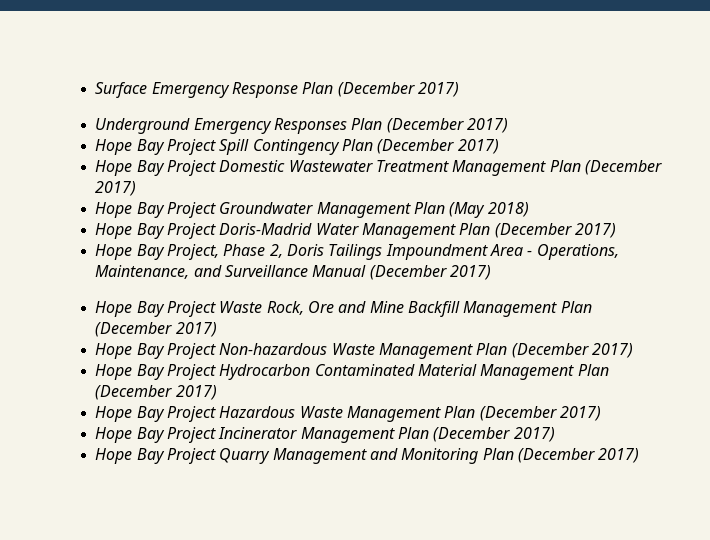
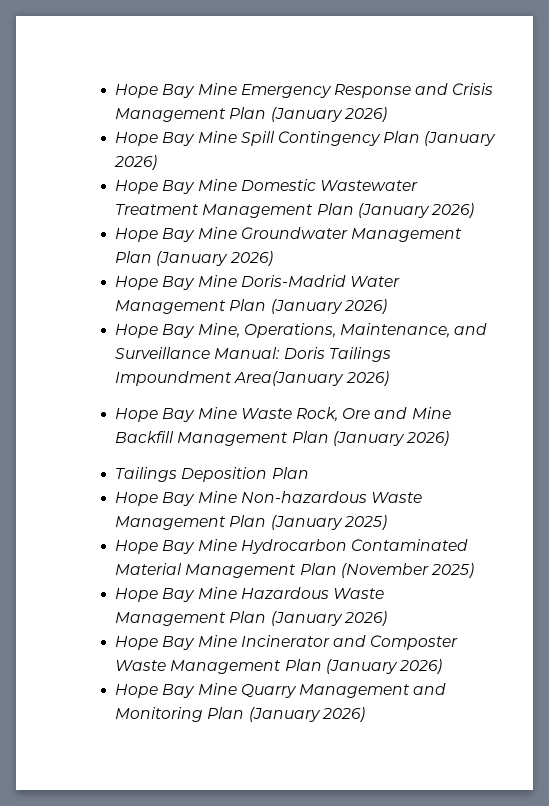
[95,82,459,98] [95,118,508,134] [95,139,217,155] Surface Emergency Response Plan (December 2017) // Underground Emergency Responses Plan (December 2017) // Hope Bay Project -> [115,83,494,98] [115,107,387,122] [115,131,237,146] Hope Bay Mine Emergency Response and Crisis Management Plan (January 2026) // Hope Bay Mine
[377,139,499,154] [95,160,217,176] (December 2017) // Hope Bay Project -> [424,131,497,146] [114,155,158,170] [115,179,237,194] (January 2026) // Hope Bay Mine
[584,160,662,175] [95,181,137,196] [95,202,217,218] (December 2017) // Hope Bay Project -> [357,203,475,218] [115,227,237,242] (January 2026) // Hope Bay Mine
[449,202,529,218] [95,223,217,239] (May 2018) // Hope Bay Project -> [156,251,273,266] [115,275,237,290] (January 2026) // Hope Bay Mine
[494,223,616,238] [95,244,619,260] [95,265,491,280] [95,301,217,317] (December 2017) // Hope Bay Project, Phase 2, Doris Tailings Impoundment Area - Operations, Maintenance, and Surveillance Manual (December 2017) // Hope Bay Project -> [270,299,387,314] [115,323,488,338] [115,347,391,362] [115,371,389,386] [115,407,237,422] (January 2026) // Hope Bay Mine, Operations, Maintenance, and Surveillance Manual: Doris Tailings Impoundment Area(January 2026) // Hope Bay Mine
[95,322,217,337] [95,343,217,359] (December 2017) // Hope Bay Project -> [332,431,450,446] [115,467,309,482] [115,491,237,506] (January 2026) // Tailings Deposition Plan // Hope Bay Mine
[511,343,633,358] [95,364,217,380] (December 2017) // Hope Bay Project -> [270,515,387,530] [115,539,237,554] (January 2025) // Hope Bay Mine
[95,385,217,400] [95,406,217,422] (December 2017) // Hope Bay Project -> [340,563,475,578] [115,587,237,602] (November 2025) // Hope Bay Mine
[479,406,601,421] [95,427,555,443] [95,448,217,464] (December 2017) // Hope Bay Project Incinerator Management Plan (December 2017) // Hope Bay Project -> [270,611,387,626] [115,635,459,650] [115,659,443,674] [115,683,237,698] (January 2026) // Hope Bay Mine Incinerator and Composter Waste Management Plan (January 2026) // Hope Bay Mine
[517,448,640,463] (December 2017) -> [248,707,365,722] (January 2026)

